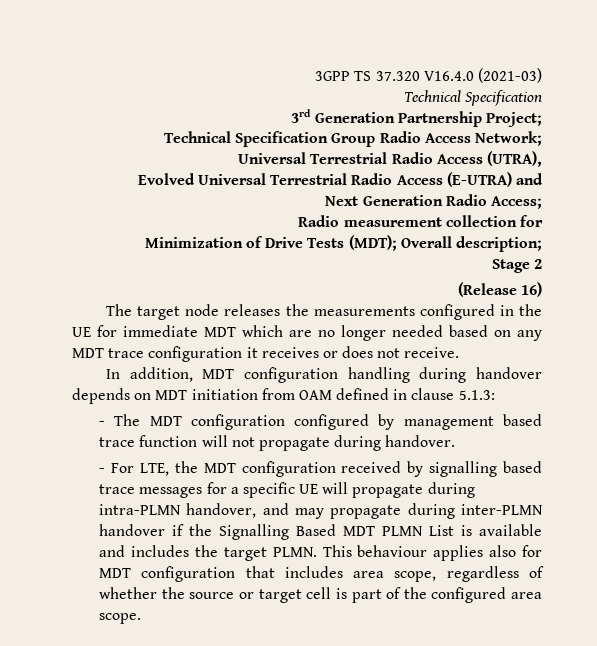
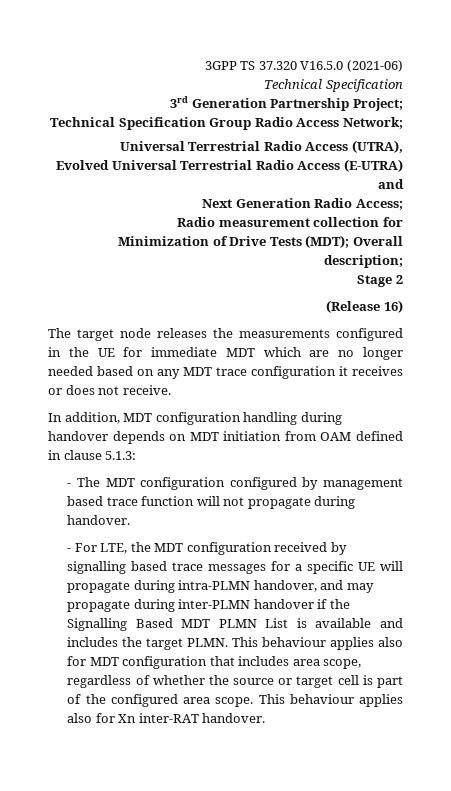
[423,68,542,83] V16.4.0 (2021-03) -> [300,60,403,72] V16.5.0 (2021-06)
(142, 618) none -> [258,694,403,707] [67,713,266,723] This behaviour applies also for Xn inter-RAT handover.

